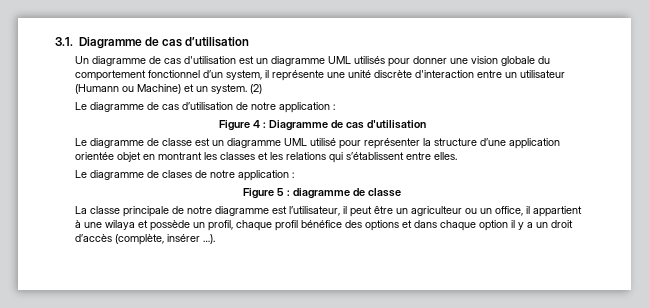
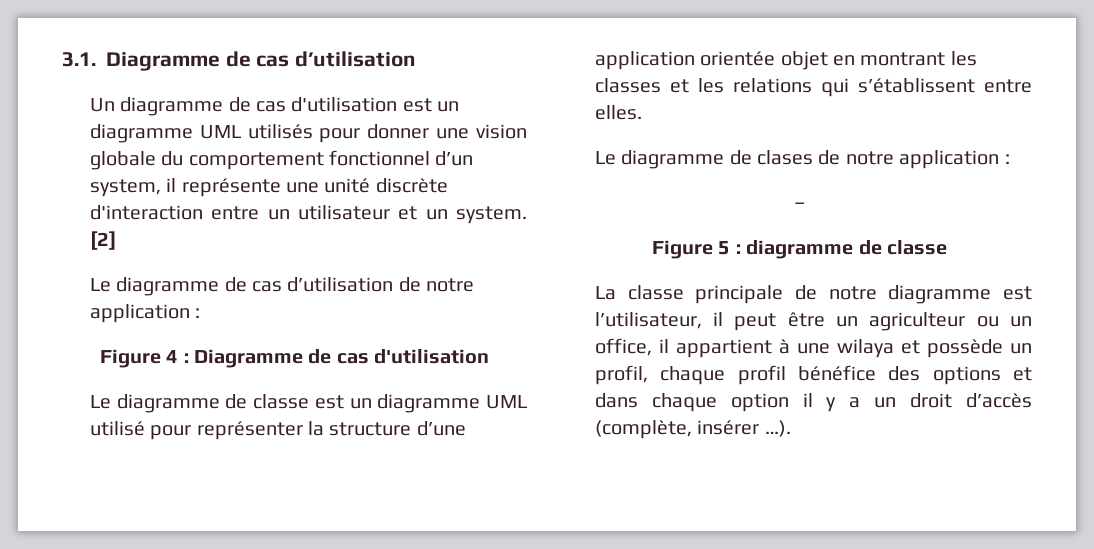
[75,84,182,94] (Humann ou Machine) -> (390, 212) none
[250,84,263,94] (2) -> [89,231,116,250] [2]
(295, 175) none -> [793,202,806,209] // –

